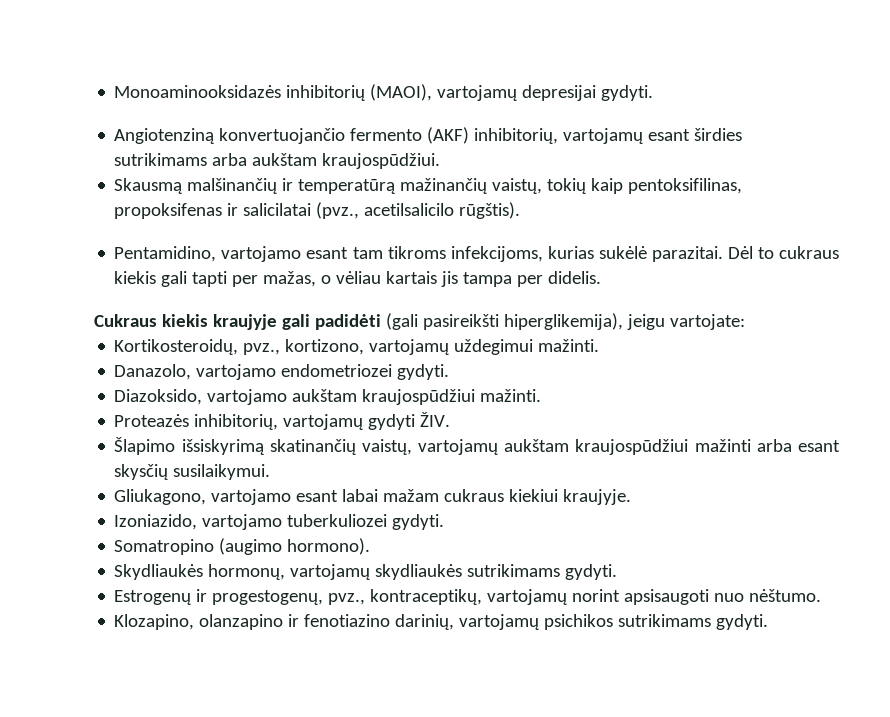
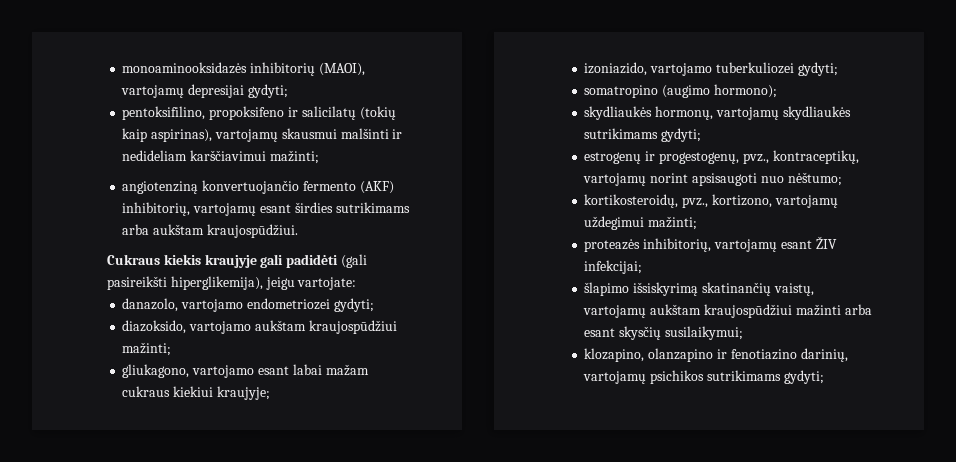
[114,85,282,98] Monoaminooksidazės -> [122,62,248,74] monoaminooksidazės
[601,85,654,101] [114,128,215,144] gydyti. // Angiotenziną -> [247,84,288,98] [122,106,396,120] [122,128,403,142] [122,150,319,164] [122,181,199,194] gydyti; // pentoksifilino, propoksifeno ir salicilatų (tokių kaip aspirinas), vartojamų skausmui malšinti ir nedideliam karščiavimui mažinti; // angiotenziną
[114,178,743,194] [114,202,521,219] [114,246,839,262] [114,271,602,287] // Skausmą malšinančių ir temperatūrą mažinančių vaistų, tokių kaip pentoksifilinas, propoksifenas ir salicilatai (pvz., acetilsalicilo rūgštis). // Pentamidino, vartojamo esant tam tikroms infekcijoms, kurias sukėlė parazitai. Dėl to cukraus kiekis gali tapti per mažas, o vėliau kartais jis tampa per didelis. -> (298, 231) none
[114,339,600,355] [114,364,450,380] [114,389,542,405] [114,412,451,430] [114,437,176,455] Kortikosteroidų, pvz., kortizono, vartojamų uždegimui mažinti. // Danazolo, vartojamo endometriozei gydyti. // Diazoksido, vartojamo aukštam kraujospūdžiui mažinti. // Proteazės inhibitorių, vartojamų gydyti ŽIV. // Šlapimo -> [122,298,374,312] [122,320,397,334] [122,342,172,356] [122,364,369,378] [122,386,270,400] [584,62,838,76] [584,84,777,98] [584,106,851,120] [584,128,702,142] [584,150,859,164] [583,172,842,186] [584,194,838,208] [584,216,698,230] [584,236,837,252] [584,260,643,274] [584,282,630,296] danazolo, vartojamo endometriozei gydyti; // diazoksido, vartojamo aukštam kraujospūdžiui mažinti; // gliukagono, vartojamo esant labai mažam cukraus kiekiui kraujyje; // izoniazido, vartojamo tuberkuliozei gydyti; // somatropino (augimo hormono); // skydliaukės hormonų, vartojamų skydliaukės sutrikimams gydyti; // estrogenų ir progestogenų, pvz., kontraceptikų, vartojamų norint apsisaugoti nuo nėštumo; // kortikosteroidų, pvz., kortizono, vartojamų uždegimui mažinti; // proteazės inhibitorių, vartojamų esant ŽIV infekcijai; // šlapimo
[173,464,271,480] [114,489,632,505] [114,514,445,530] [114,538,371,555] [114,564,618,580] [114,589,822,605] [114,614,195,630] susilaikymui. // Gliukagono, vartojamo esant labai mažam cukraus kiekiui kraujyje. // Izoniazido, vartojamo tuberkuliozei gydyti. // Somatropino (augimo hormono). // Skydliaukės hormonų, vartojamų skydliaukės sutrikimams gydyti. // Estrogenų ir progestogenų, pvz., kontraceptikų, vartojamų norint apsisaugoti nuo nėštumo. // Klozapino, -> [664,326,743,340] [584,348,645,362] susilaikymui; // klozapino,
[716,614,769,630] gydyti. -> [783,370,824,384] gydyti;

